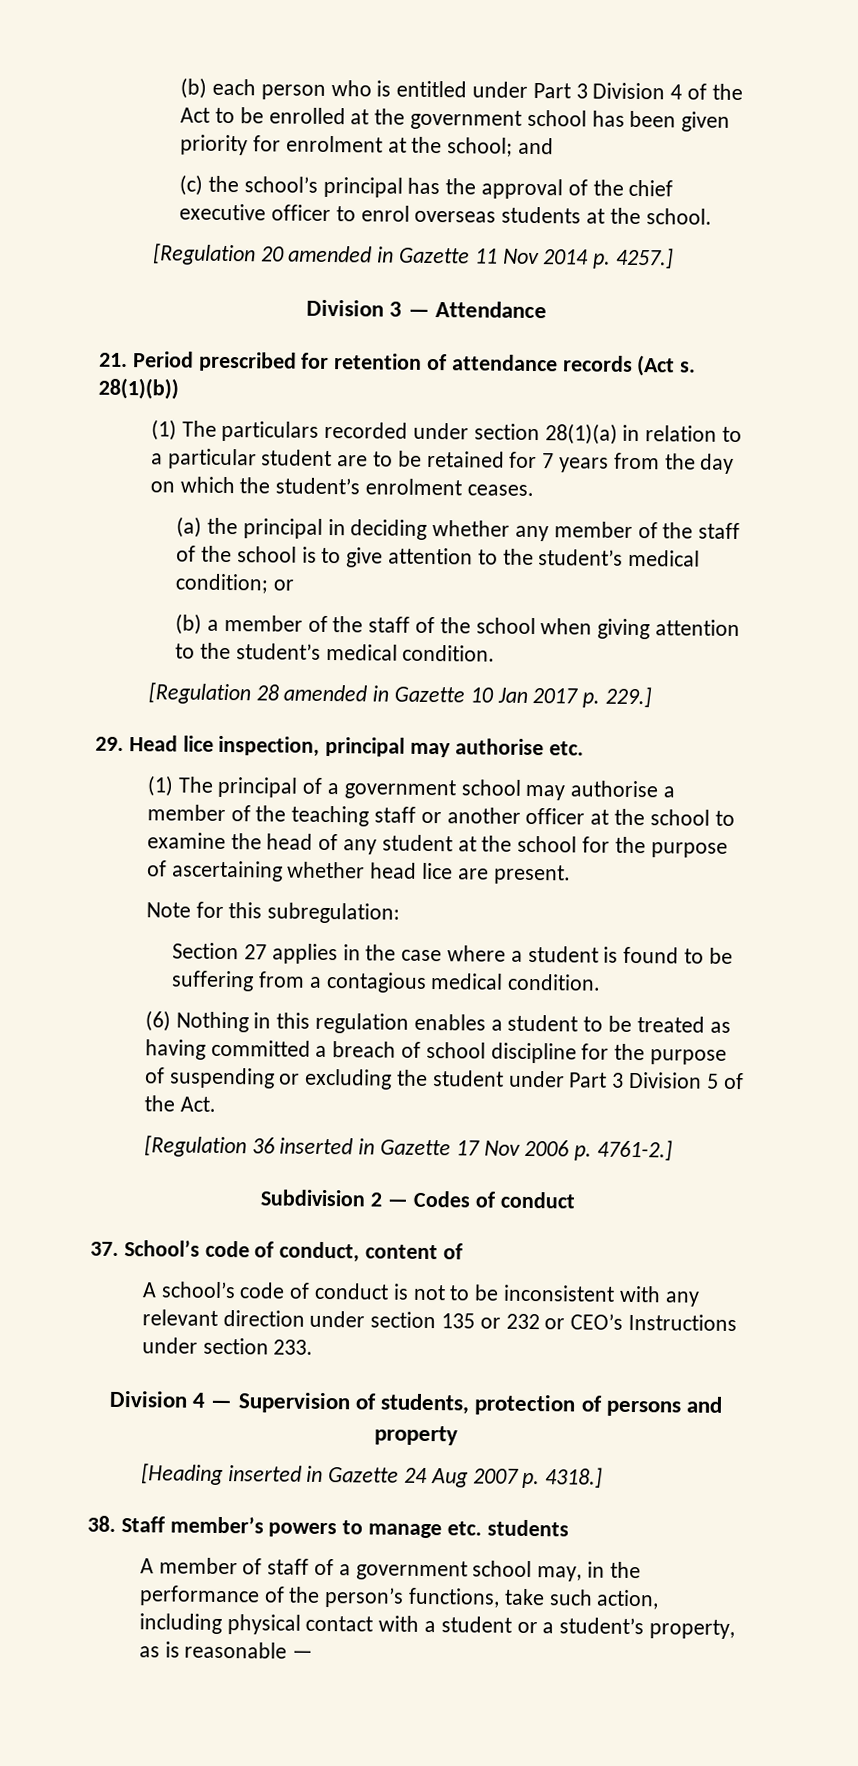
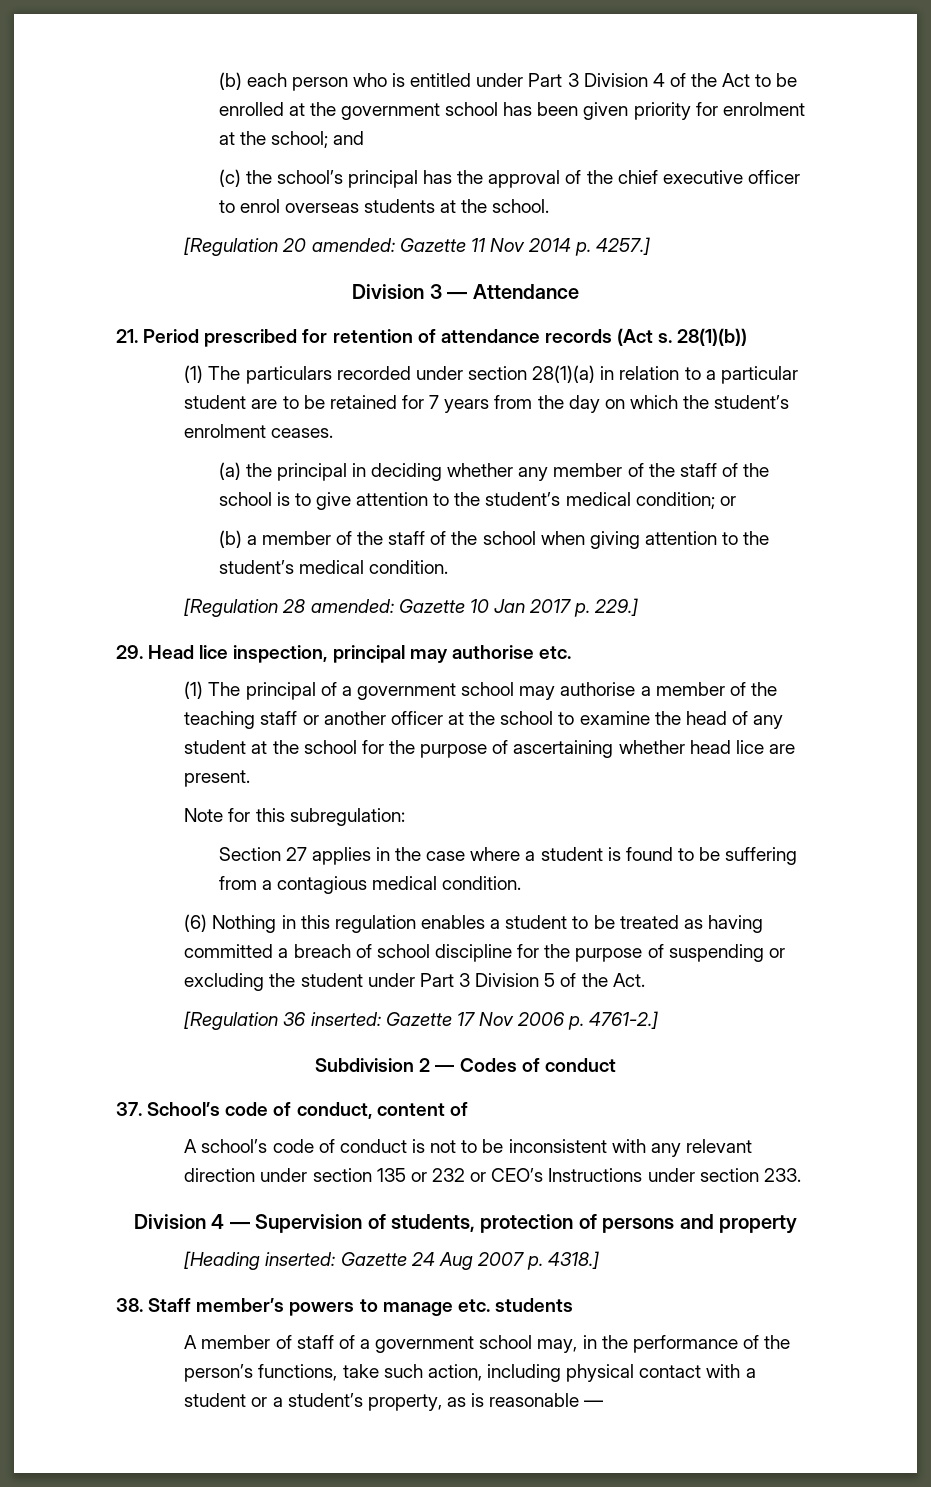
[288,245,395,263] amended in -> [311,238,395,252] amended:
[283,684,390,702] amended in -> [310,599,394,613] amended:
[279,1137,376,1155] inserted in -> [310,1012,381,1026] inserted:
[227,1465,324,1482] inserted in -> [265,1252,336,1266] inserted:

